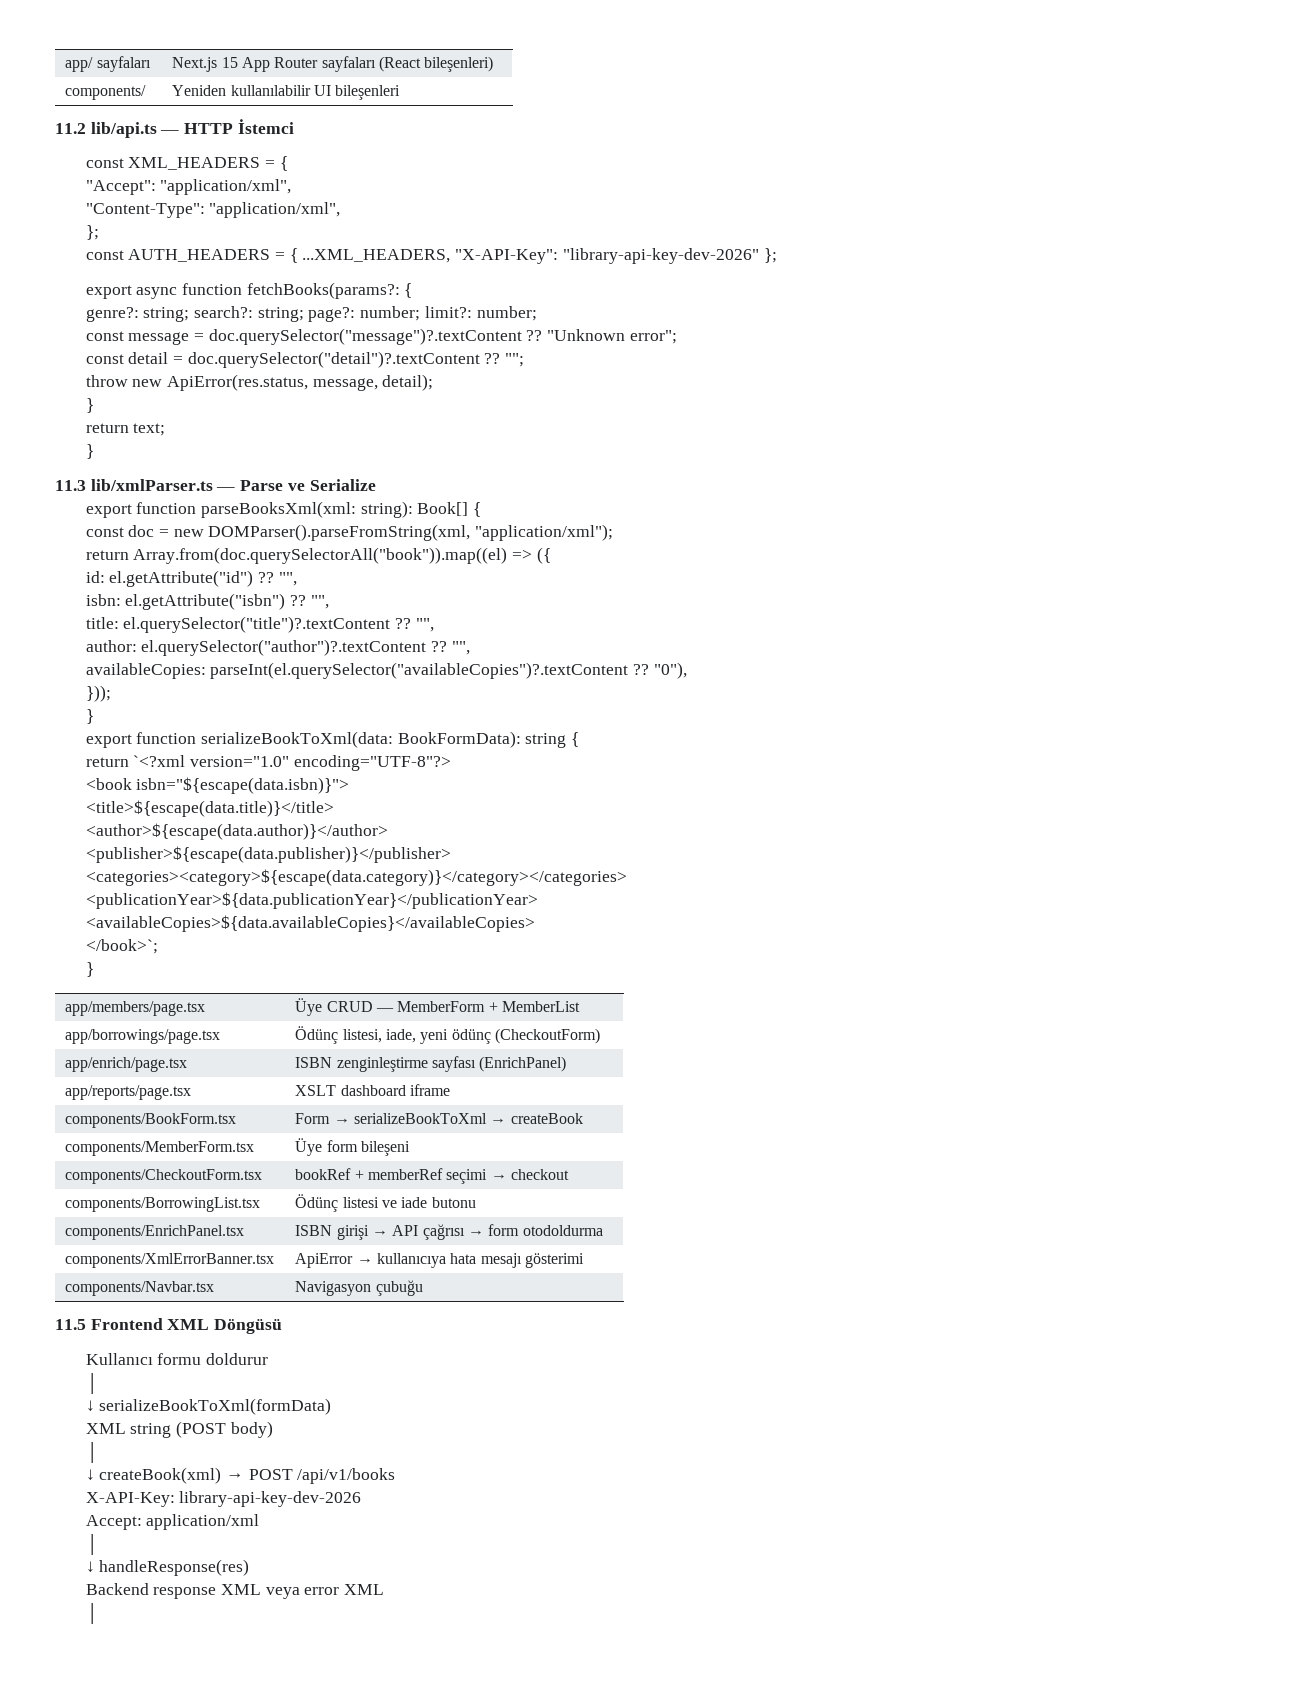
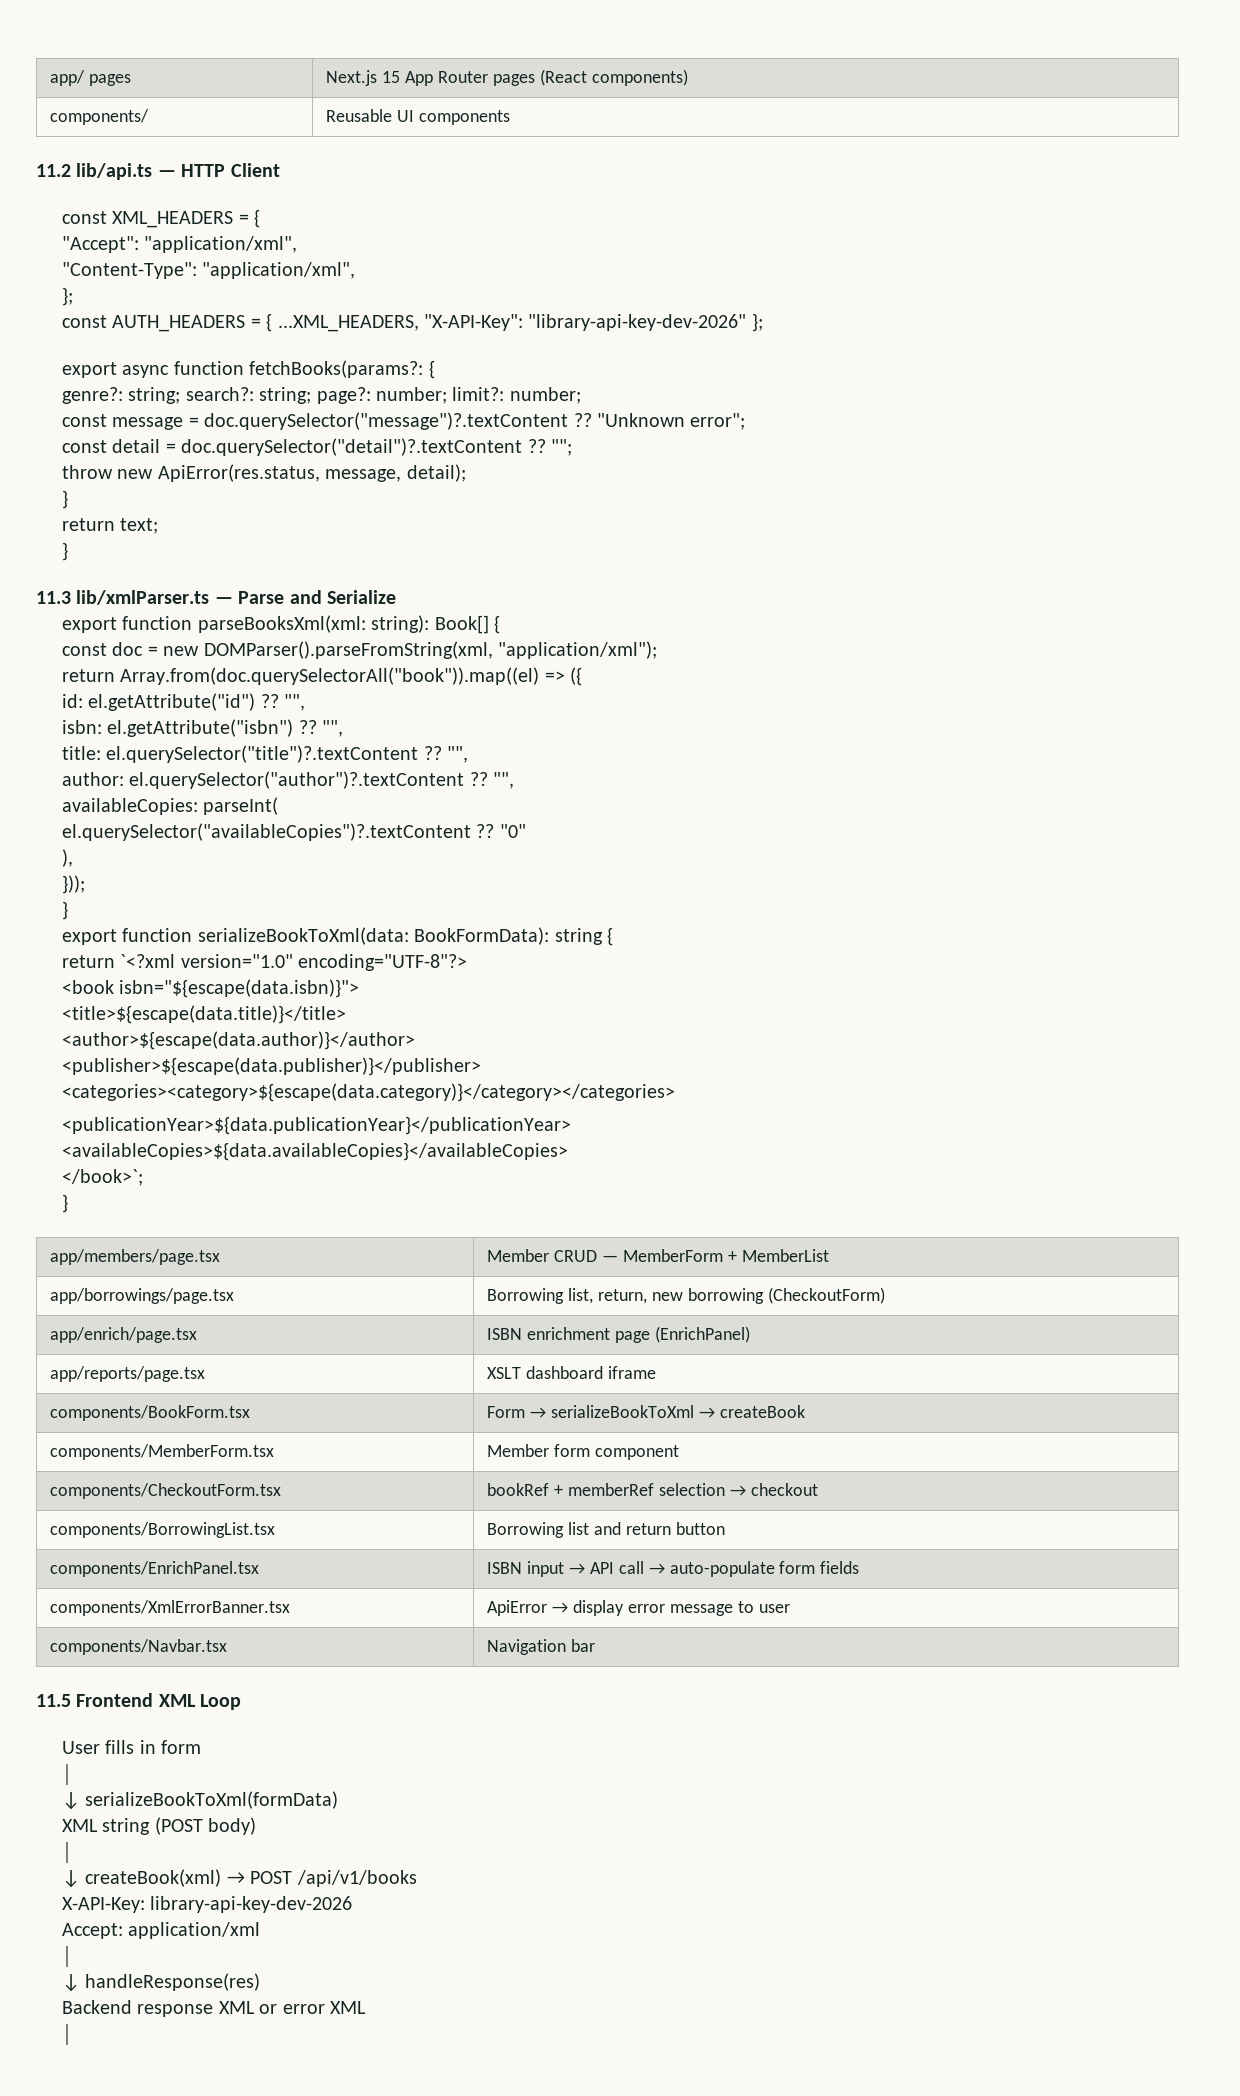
[96,56,151,72] sayfaları -> [89,74,132,86] pages
[321,56,494,72] [65,85,147,100] [172,85,401,100] sayfaları (React bileşenleri) // components/ | Yeniden kullanılabilir UI bileşenleri -> [492,69,688,86] [50,109,150,125] [326,109,511,125] pages (React components) // components/ | Reusable UI components
[237,119,294,134] İstemci -> [230,163,280,177] Client
[287,483,305,491] ve -> [289,590,322,604] and
[210,662,687,679] parseInt(el.querySelector("availableCopies")?.textContent ?? "0"), -> [203,797,279,815] [61,823,526,841] [61,849,73,867] parseInt( // el.querySelector("availableCopies")?.textContent ?? "0" // ),
[295,998,323,1016] Üye -> [487,1249,550,1262] Member
[295,1026,491,1044] Ödünç listesi, iade, yeni ödünç -> [487,1288,764,1304] Borrowing list, return, new borrowing
[336,1056,477,1072] zenginleştirme sayfası -> [527,1327,651,1343] enrichment page
[295,1138,411,1156] Üye form bileşeni -> [487,1444,680,1460] Member form component
[446,1169,488,1184] seçimi -> [658,1483,725,1496] selection
[295,1194,476,1212] Ödünç listesi ve iade butonu -> [487,1522,725,1538] Borrowing list and return button
[336,1225,369,1240] girişi -> [527,1561,565,1577] input
[422,1224,603,1240] [65,1253,275,1268] [295,1253,584,1268] çağrısı → form otodoldurma // components/XmlErrorBanner.tsx | ApiError → kullanıcıya hata mesajı gösterimi -> [618,1561,860,1577] [50,1600,291,1616] [487,1600,790,1616] call → auto-populate form fields // components/XmlErrorBanner.tsx | ApiError → display error message to user
[295,1280,423,1296] Navigasyon çubuğu -> [487,1639,596,1655] Navigation bar
[214,1319,283,1334] [85,1353,268,1365] Döngüsü // Kullanıcı formu doldurur -> [200,1694,242,1710] [61,1740,202,1754] Loop // User fills in form
[265,1587,300,1599] veya -> [259,2004,278,2014] or

